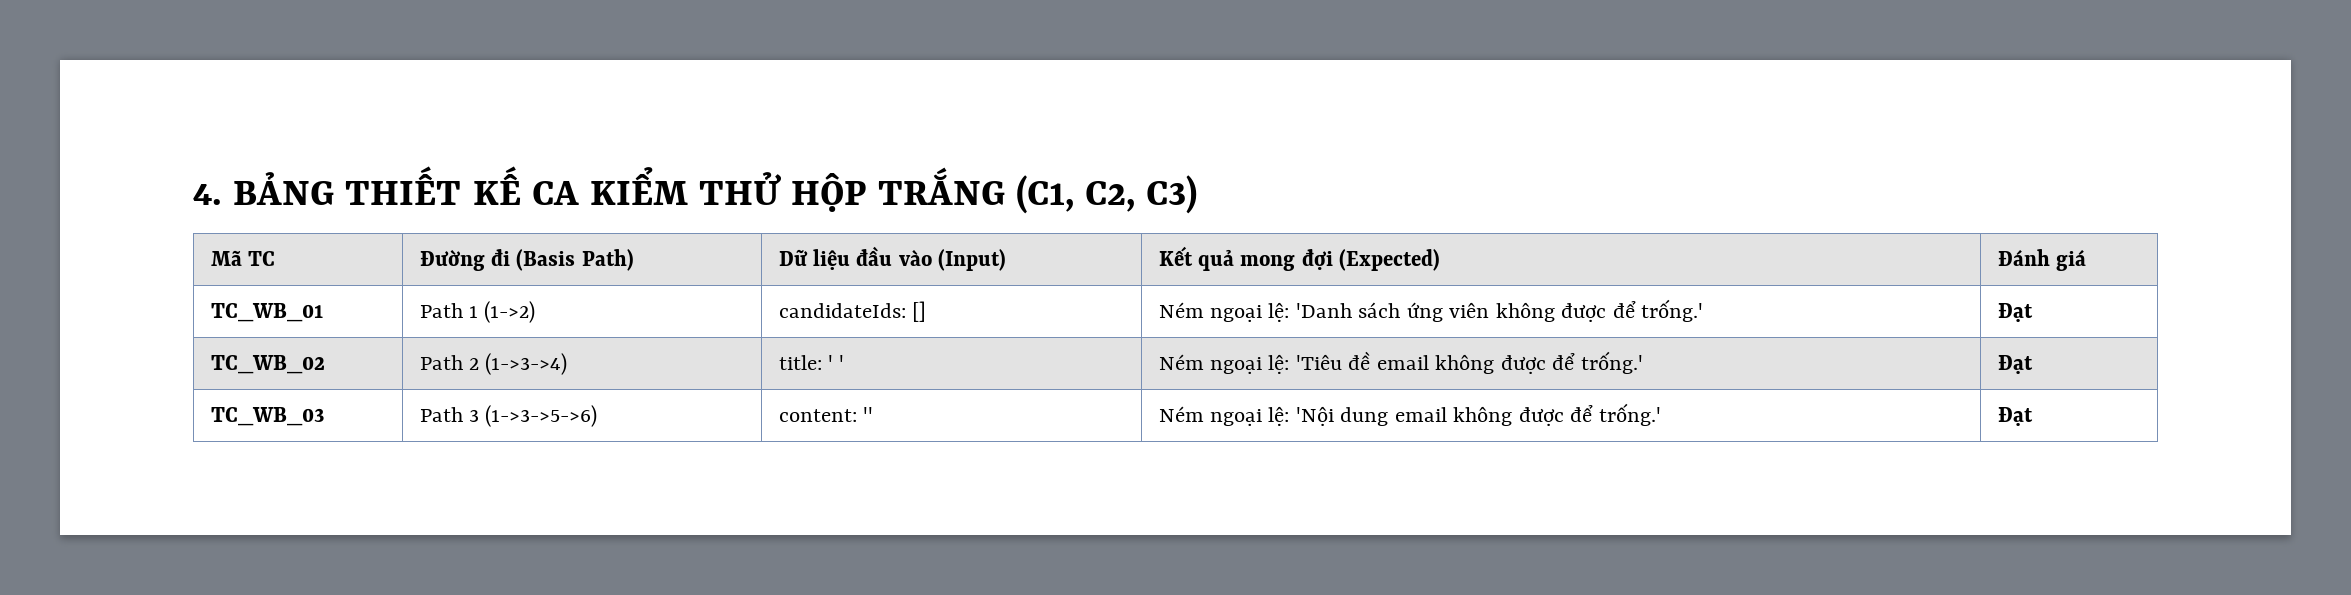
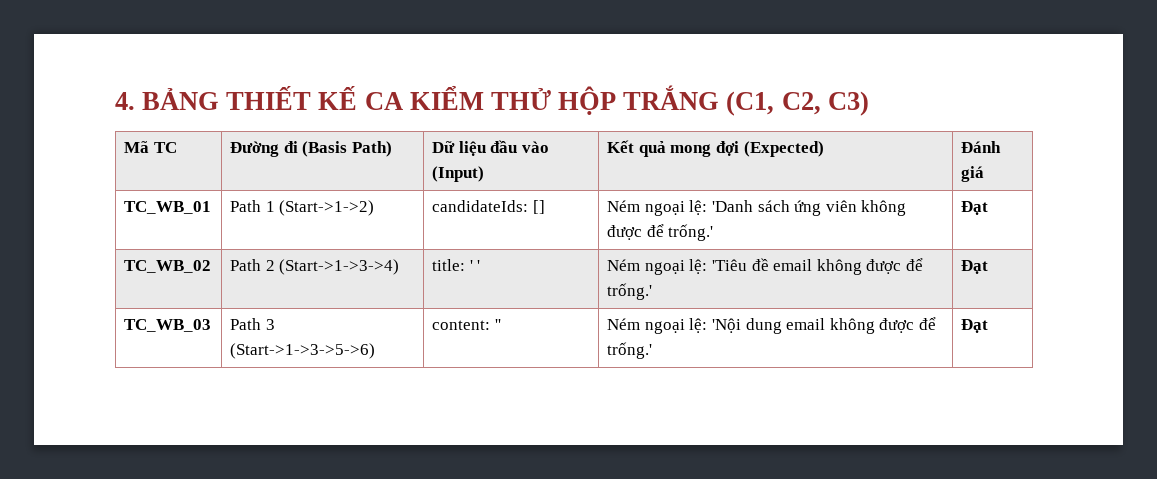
[484,301,536,323] (1->2) -> [279,200,375,216] (Start->1->2)
[485,353,568,375] (1->3->4) -> [279,259,400,275] (Start->1->3->4)
[485,405,598,427] (1->3->5->6) -> [230,343,376,359] (Start->1->3->5->6)

